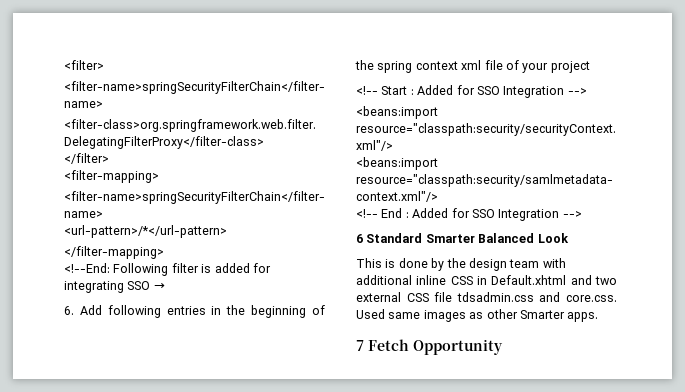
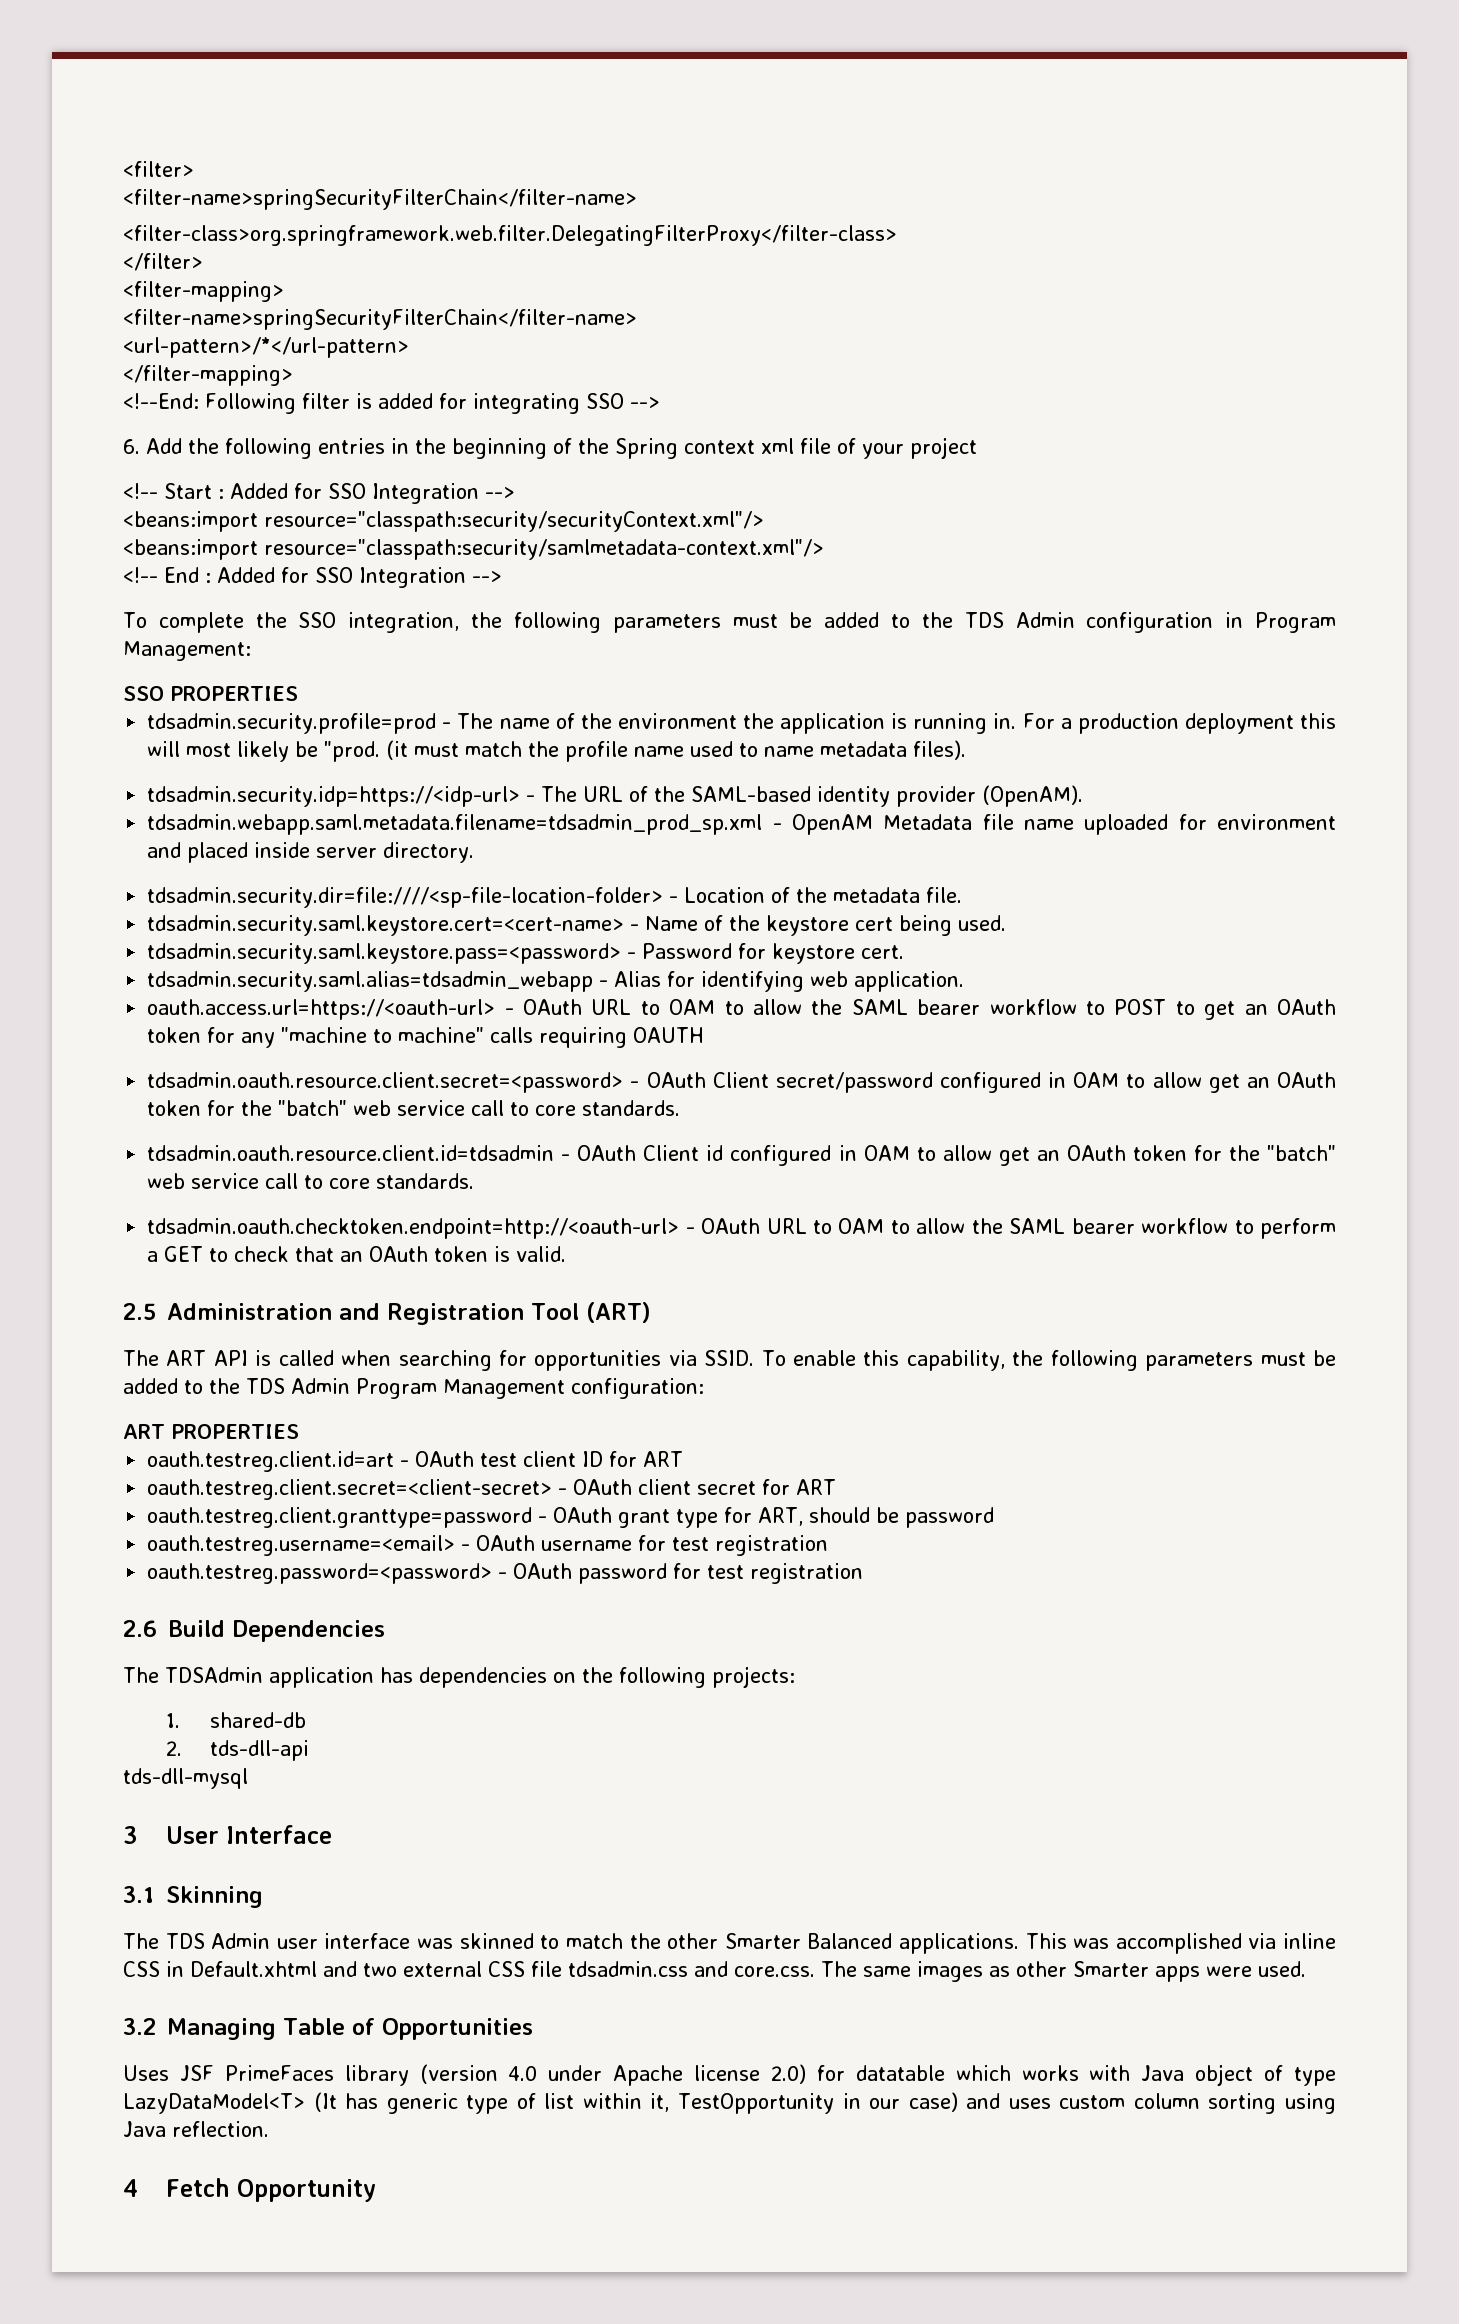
[153,283,165,290] → -> [629,397,660,409] -->
(102, 310) none -> [188,438,219,454] the
[377,61,413,73] spring -> [615,438,678,459] Spring
[356,233,569,243] [356,258,566,271] [356,275,412,285] 6 Standard Smarter Balanced Look // This is done by the design team with additional -> [123,612,1336,633] [123,641,251,661] [123,686,298,701] [147,713,1336,734] [147,740,967,762] [147,785,1084,807] [147,814,1336,835] [147,842,475,863] [147,887,963,908] [147,915,1007,936] [147,943,905,964] [147,971,965,992] [147,999,1337,1020] [147,1027,705,1048] [147,1072,1336,1093] [147,1100,681,1116] [147,1145,1336,1166] [147,1173,475,1189] [147,1218,1336,1239] [147,1246,567,1262] [123,1302,651,1325] [123,1350,1336,1371] [123,1378,704,1399] [123,1424,299,1439] [147,1451,684,1472] [147,1479,837,1500] [147,1507,995,1528] [147,1535,829,1556] [147,1563,864,1584] [123,1620,385,1642] [123,1666,795,1688] [166,1712,306,1728] [166,1740,309,1761] [123,1768,248,1789] [123,1825,333,1844] [123,1886,264,1908] [123,1933,1277,1954] To complete the SSO integration, the following parameters must be added to the TDS Admin configuration in Program Management: // SSO PROPERTIES // tdsadmin.security.profile=prod - The name of the environment the application is running in. For a production deployment this will most likely be "prod. (it must match the profile name used to name metadata files). // tdsadmin.security.idp=https://<idp-url> - The URL of the SAML-based identity provider (OpenAM). // tdsadmin.webapp.saml.metadata.filename=tdsadmin_prod_sp.xml - OpenAM Metadata file name uploaded for environment and placed inside server directory. // tdsadmin.security.dir=file:////<sp-file-location-folder> - Location of the metadata file. // tdsadmin.security.saml.keystore.cert=<cert-name> - Name of the keystore cert being used. // tdsadmin.security.saml.keystore.pass=<password> - Password for keystore cert. // tdsadmin.security.saml.alias=tdsadmin_webapp - Alias for identifying web application. // oauth.access.url=https://<oauth-url> - OAuth URL to OAM to allow the SAML bearer workflow to POST to get an OAuth token for any "machine to machine" calls requiring OAUTH // tdsadmin.oauth.resource.client.secret=<password> - OAuth Client secret/password configured in OAM to allow get an OAuth token for the "batch" web service call to core standards. // tdsadmin.oauth.resource.client.id=tdsadmin - OAuth Client id configured in OAM to allow get an OAuth token for the "batch" web service call to core standards. // tdsadmin.oauth.checktoken.endpoint=http://<oauth-url> - OAuth URL to OAM to allow the SAML bearer workflow to perform a GET to check that an OAuth token is valid. // 2.5 Administration and Registration Tool (ART) // The ART API is called when searching for opportunities via SSID. To enable this capability, the following parameters must be added to the TDS Admin Program Management configuration: // ART PROPERTIES // oauth.testreg.client.id=art - OAuth test client ID for ART // oauth.testreg.client.secret=<client-secret> - OAuth client secret for ART // oauth.testreg.client.granttype=password - OAuth grant type for ART, should be password // oauth.testreg.username=<email> - OAuth username for test registration // oauth.testreg.password=<password> - OAuth password for test registration // 2.6 Build Dependencies // The TDSAdmin application has dependencies on the following projects: // 1. shared-db // 2. tds-dll-api // tds-dll-mysql // 3 User Interface // 3.1 Skinning // The TDS Admin user interface was skinned to match the other Smarter Balanced applications. This was accomplished via
[356,309,385,319] Used -> [821,1961,857,1977] The
[567,312,599,322] [356,340,364,351] apps. // 7 -> [1155,1961,1306,1982] [123,2018,533,2040] [123,2064,1336,2086] [123,2092,1336,2114] [123,2121,269,2137] [123,2179,138,2197] apps were used. // 3.2 Managing Table of Opportunities // Uses JSF PrimeFaces library (version 4.0 under Apache license 2.0) for datatable which works with Java object of type LazyDataModel<T> (It has generic type of list within it, TestOpportunity in our case) and uses custom column sorting using Java reflection. // 4

